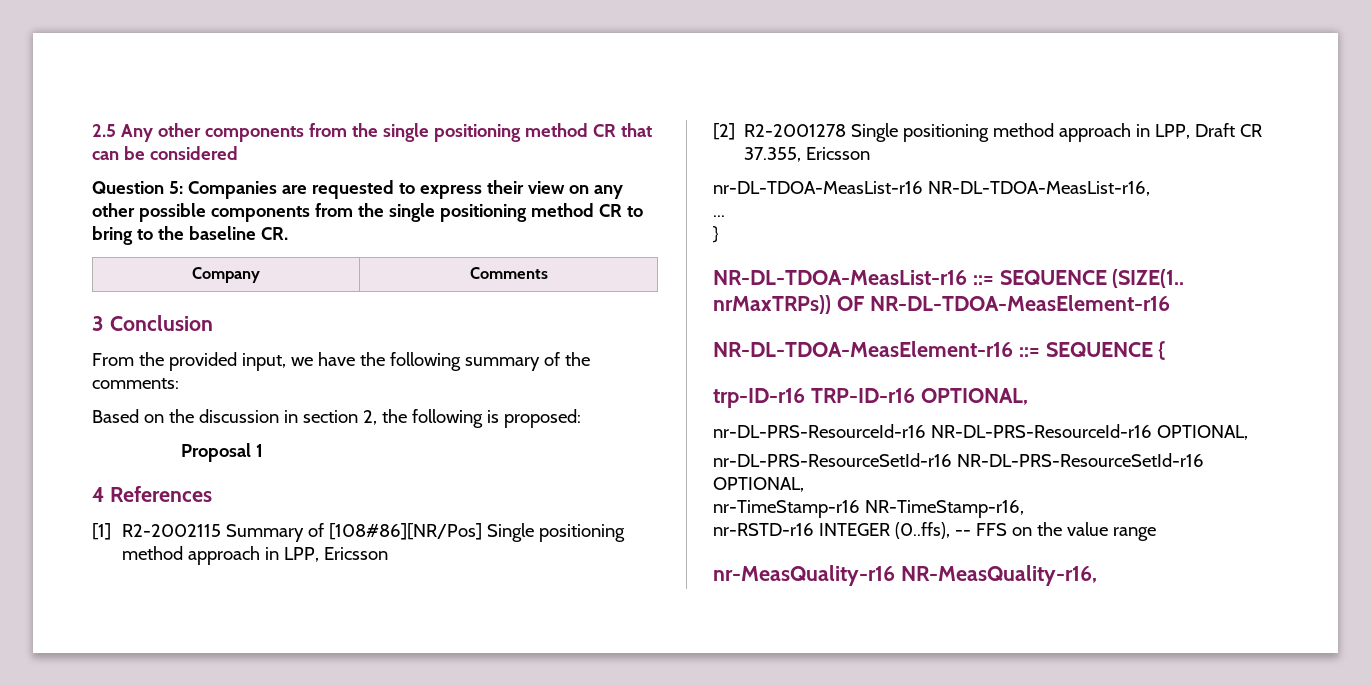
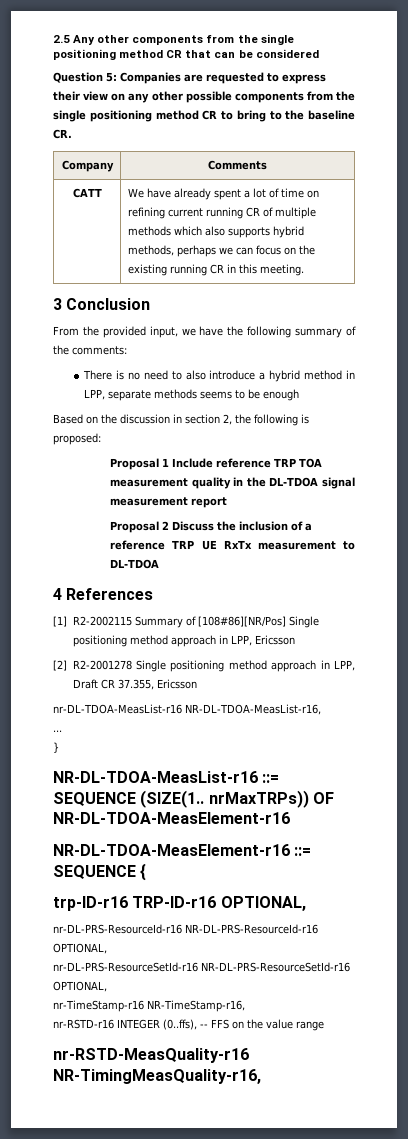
(548, 273) none -> [72,188,102,198] [127,188,319,200] [127,207,316,219] [127,226,304,238] [127,245,315,257] [127,264,304,276] // CATT | We have already spent a lot of time on refining current running CR of multiple methods which also supports hybrid methods, perhaps we can focus on the existing running CR in this meeting.
(179, 383) none -> [83,370,356,382] [84,389,300,401] // There is no need to also introduce a hybrid method in LPP, separate methods seems to be enough
(263, 450) none -> [172,458,323,468] [110,477,355,489] [110,497,228,508] [110,521,313,533] [110,540,355,550] [110,559,160,569] Include reference TRP TOA measurement quality in the DL-TDOA signal measurement report // Proposal 2 Discuss the inclusion of a reference TRP UE RxTx measurement to DL-TDOA
[713,565,1097,586] nr-MeasQuality-r16 NR-MeasQuality-r16, -> [53,1048,249,1063] [53,1069,261,1084] nr-RSTD-MeasQuality-r16 NR-TimingMeasQuality-r16,

